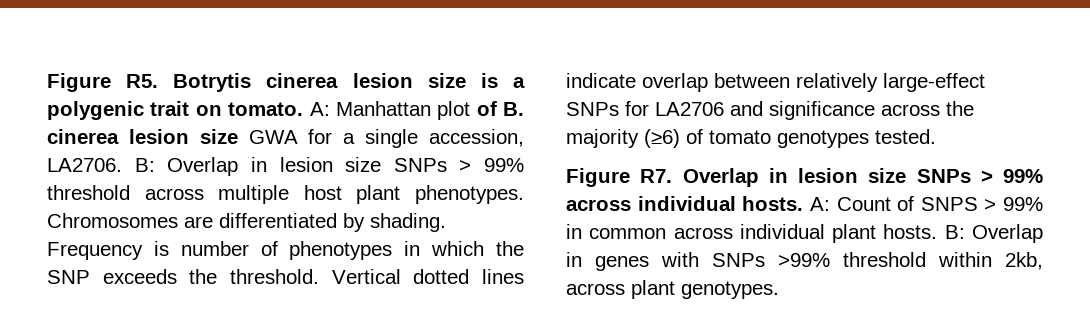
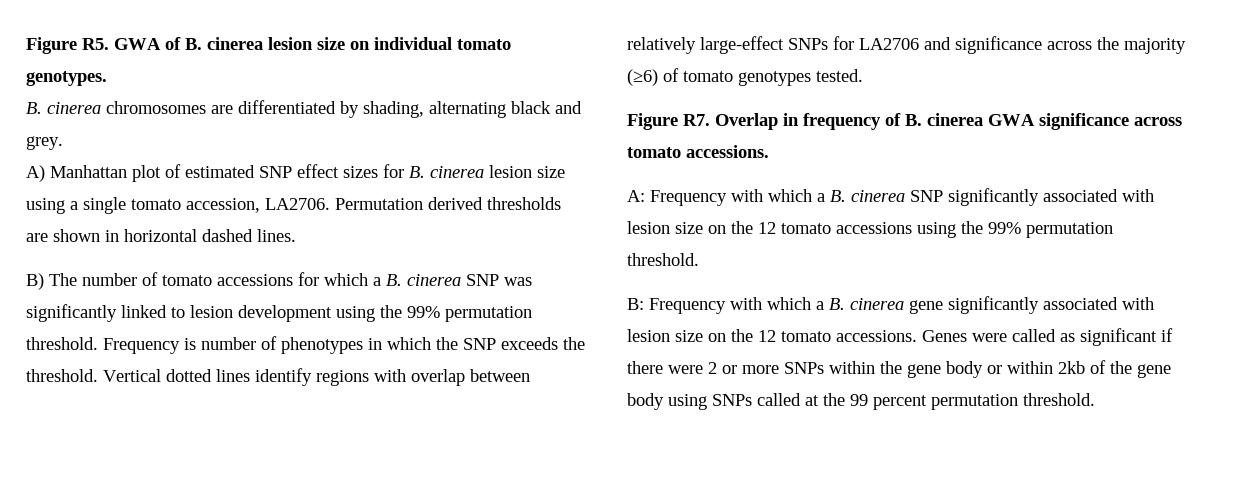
[173,73,526,92] [47,101,471,120] Botrytis cinerea lesion size is a polygenic trait on tomato. A: Manhattan plot -> [114,38,161,50] GWA
[248,129,524,148] [47,157,524,176] [47,185,524,204] [47,213,446,232] GWA for a single accession, LA2706. B: Overlap in lesion size SNPs > 99% threshold across multiple host plant phenotypes. Chromosomes are differentiated by shading. -> [350,37,511,50] [26,71,107,86] [26,100,582,118] [26,136,63,150] [26,164,565,182] [26,197,561,214] [26,229,296,242] [26,272,532,290] [26,304,532,322] [26,337,98,350] on individual tomato genotypes. // B. cinerea chromosomes are differentiated by shading, alternating black and grey. // A) Manhattan plot of estimated SNP effect sizes for B. cinerea lesion size using a single tomato accession, LA2706. Permutation derived thresholds are shown in horizontal dashed lines. // B) The number of tomato accessions for which a B. cinerea SNP was significantly linked to lesion development using the 99% permutation threshold.
[566,73,636,88] indicate -> [255,368,406,386] identify regions with
[798,168,1043,183] [566,196,1043,211] [566,224,1043,243] [566,252,1043,271] [566,280,779,299] lesion size SNPs > 99% across individual hosts. A: Count of SNPS > 99% in common across individual plant hosts. B: Overlap in genes with SNPs >99% threshold within 2kb, across plant genotypes. -> [803,113,1182,130] [627,145,769,158] [627,188,1154,206] [627,221,1113,238] [627,253,699,266] [627,296,1154,314] [627,328,1173,346] [627,360,1171,378] [627,393,1095,410] frequency of B. cinerea GWA significance across tomato accessions. // A: Frequency with which a B. cinerea SNP significantly associated with lesion size on the 12 tomato accessions using the 99% permutation threshold. // B: Frequency with which a B. cinerea gene significantly associated with lesion size on the 12 tomato accessions. Genes were called as significant if there were 2 or more SNPs within the gene body or within 2kb of the gene body using SNPs called at the 99 percent permutation threshold.

